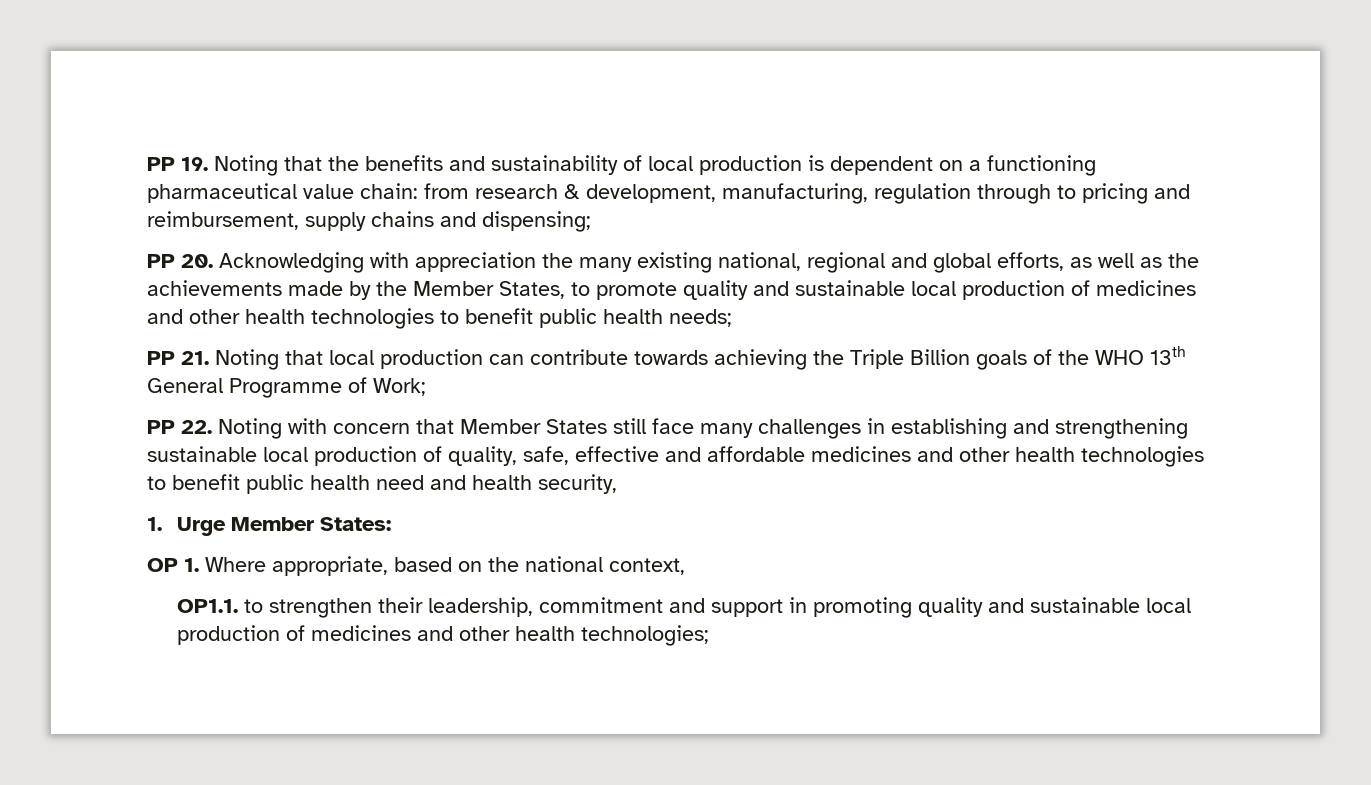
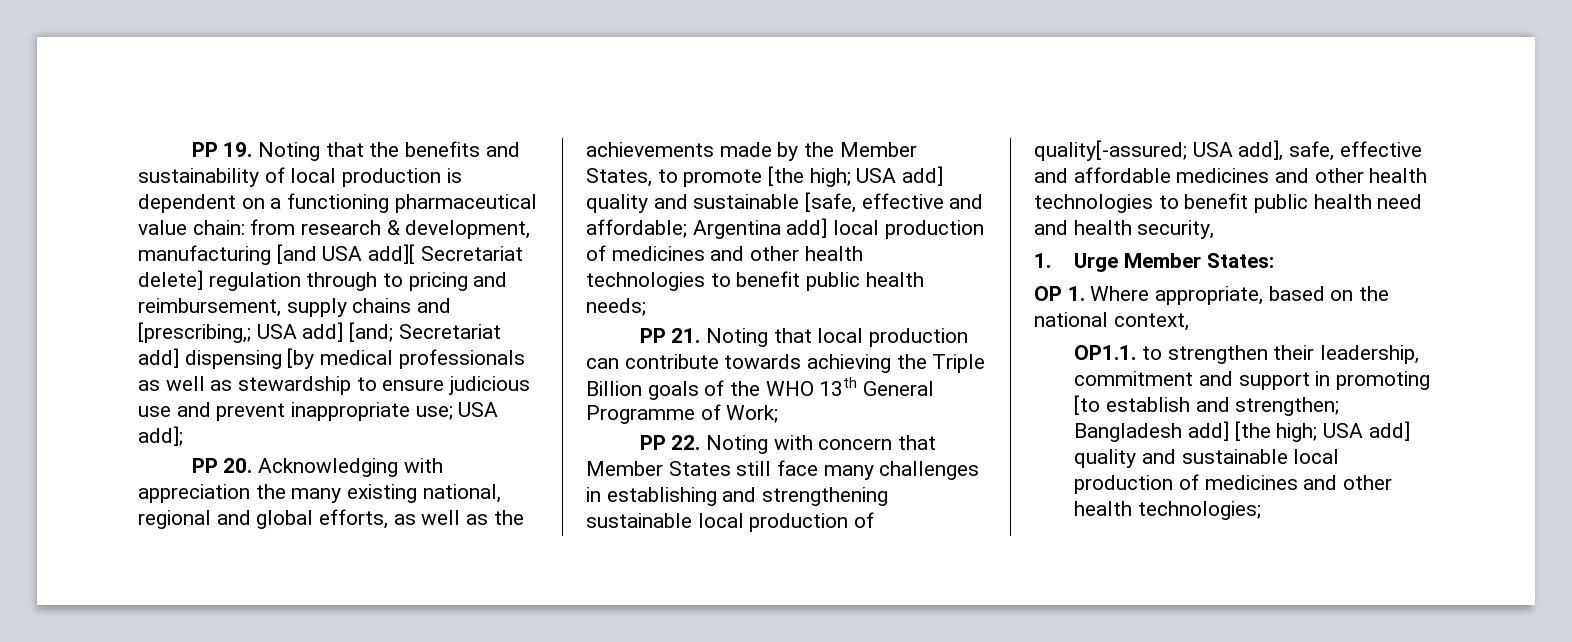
[722,183,868,204] manufacturing, -> [138,244,523,265] [138,270,203,290] manufacturing [and USA add][ Secretariat delete]
[482,211,591,232] dispensing; -> [138,322,501,343] [138,348,525,369] [138,376,531,395] [138,402,499,421] [138,426,183,446] [prescribing,; USA add] [and; Secretariat add] dispensing [by medical professionals as well as stewardship to ensure judicious use and prevent inappropriate use; USA add];
[683,280,905,300] quality and sustainable -> [768,166,944,187] [586,192,984,213] [586,218,828,239] [the high; USA add] quality and sustainable [safe, effective and affordable; Argentina add]
[448,446,517,466] quality, -> [1034,140,1284,161] quality[-assured; USA add],
(912, 607) none -> [1074,395,1340,416] [1074,421,1410,442] [to establish and strengthen; Bangladesh add] [the high; USA add]

